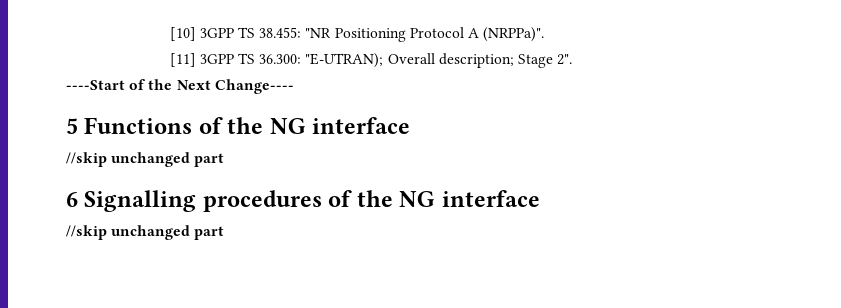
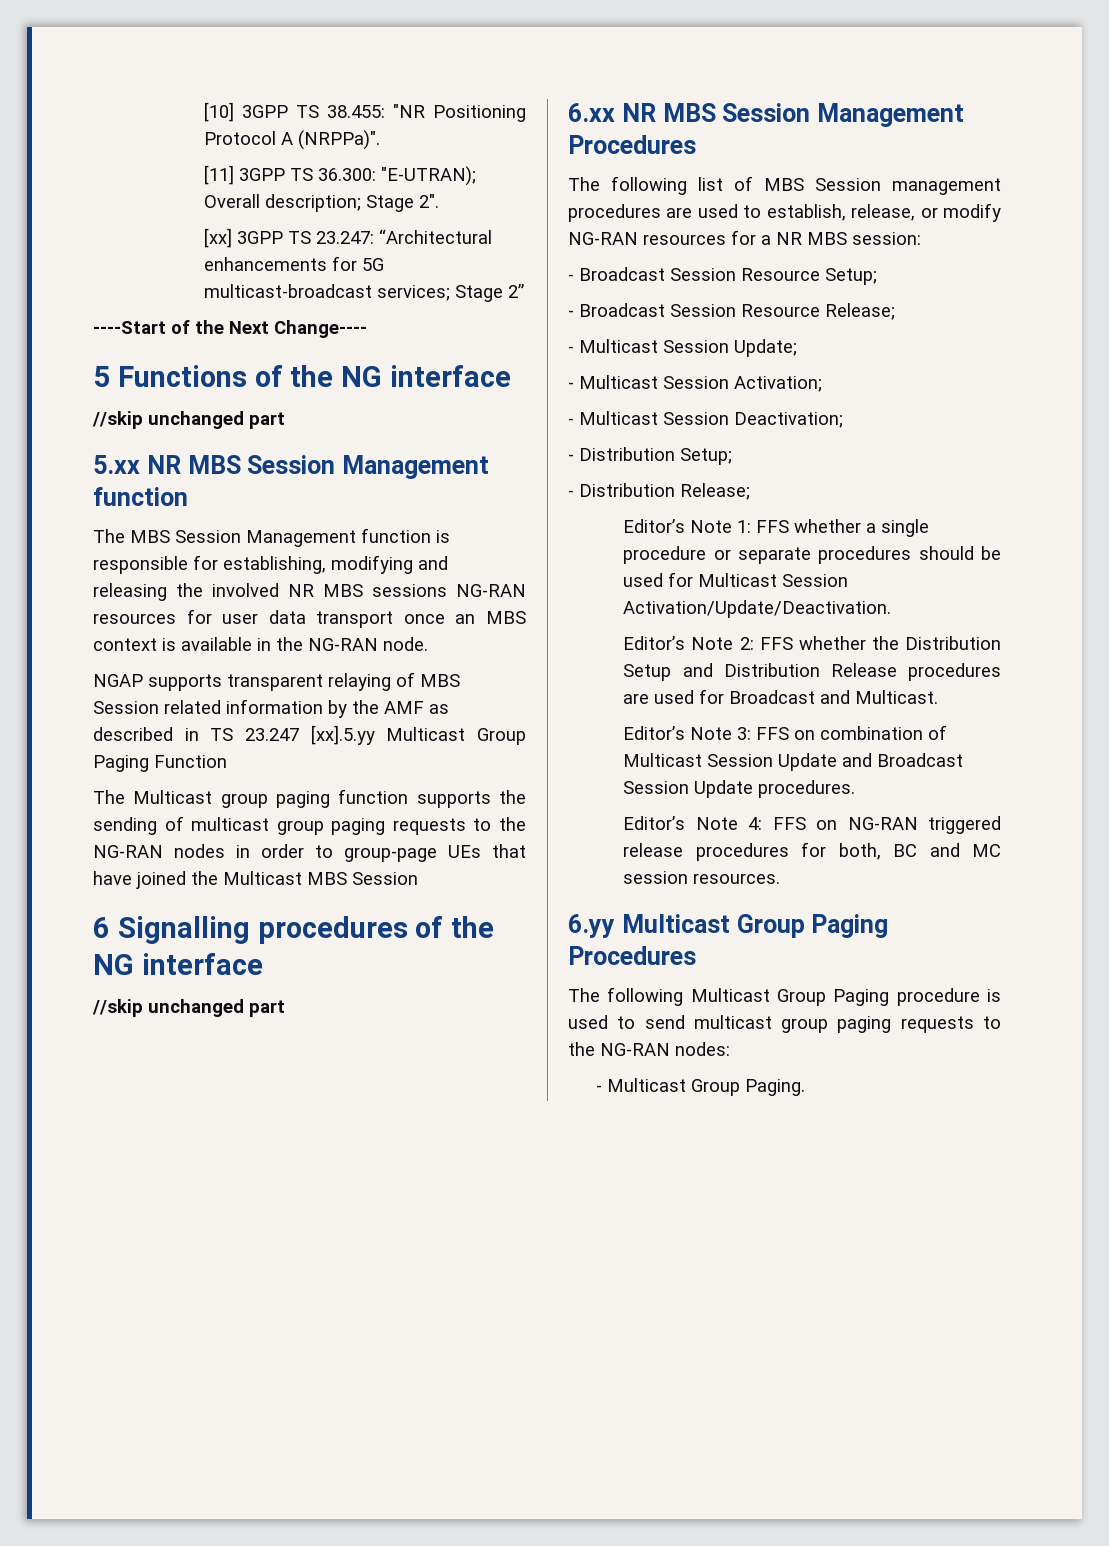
(573, 59) none -> [203,228,492,248] [203,256,384,271] [203,284,524,302] // [xx] 3GPP TS 23.247: “Architectural enhancements for 5G multicast-broadcast services; Stage 2”
(225, 160) none -> [93,455,489,479] [93,487,188,506] [93,528,450,547] [93,555,448,574] [93,583,526,601] [93,609,526,628] [93,637,428,651] [93,672,460,691] [93,699,449,718] [93,725,526,745] [93,755,227,772] [93,789,526,808] [93,816,526,835] [93,844,526,862] [93,871,418,889] // 5.xx NR MBS Session Management function // The MBS Session Management function is responsible for establishing, modifying and releasing the involved NR MBS sessions NG-RAN resources for user data transport once an MBS context is available in the NG-RAN node. // NGAP supports transparent relaying of MBS Session related information by the AMF as described in TS 23.247 [xx].5.yy Multicast Group Paging Function // The Multicast group paging function supports the sending of multicast group paging requests to the NG-RAN nodes in order to group-page UEs that have joined the Multicast MBS Session
(225, 233) none -> [568,103,964,127] [568,135,696,154] [568,176,1001,195] [568,203,1001,222] [568,230,921,245] [568,267,877,285] [568,303,895,320] [568,339,797,357] [568,375,822,392] [568,411,843,428] [568,447,732,465] [568,483,750,500] [623,519,930,537] [623,546,1001,564] [623,572,849,587] [623,600,892,618] [623,636,1001,650] [623,663,1001,681] [623,689,939,704] [623,725,948,740] [623,753,964,771] [623,780,856,798] [623,816,1001,834] [623,842,1002,861] [623,871,781,884] [568,914,889,938] [568,946,696,965] [568,987,1001,1006] [568,1015,1001,1033] [568,1042,730,1056] [595,1078,805,1096] // 6.xx NR MBS Session Management Procedures // The following list of MBS Session management procedures are used to establish, release, or modify NG-RAN resources for a NR MBS session: // - Broadcast Session Resource Setup; // - Broadcast Session Resource Release; // - Multicast Session Update; // - Multicast Session Activation; // - Multicast Session Deactivation; // - Distribution Setup; // - Distribution Release; // Editor’s Note 1: FFS whether a single procedure or separate procedures should be used for Multicast Session Activation/Update/Deactivation. // Editor’s Note 2: FFS whether the Distribution Setup and Distribution Release procedures are used for Broadcast and Multicast. // Editor’s Note 3: FFS on combination of Multicast Session Update and Broadcast Session Update procedures. // Editor’s Note 4: FFS on NG-RAN triggered release procedures for both, BC and MC session resources. // 6.yy Multicast Group Paging Procedures // The following Multicast Group Paging procedure is used to send multicast group paging requests to the NG-RAN nodes: // - Multicast Group Paging.

